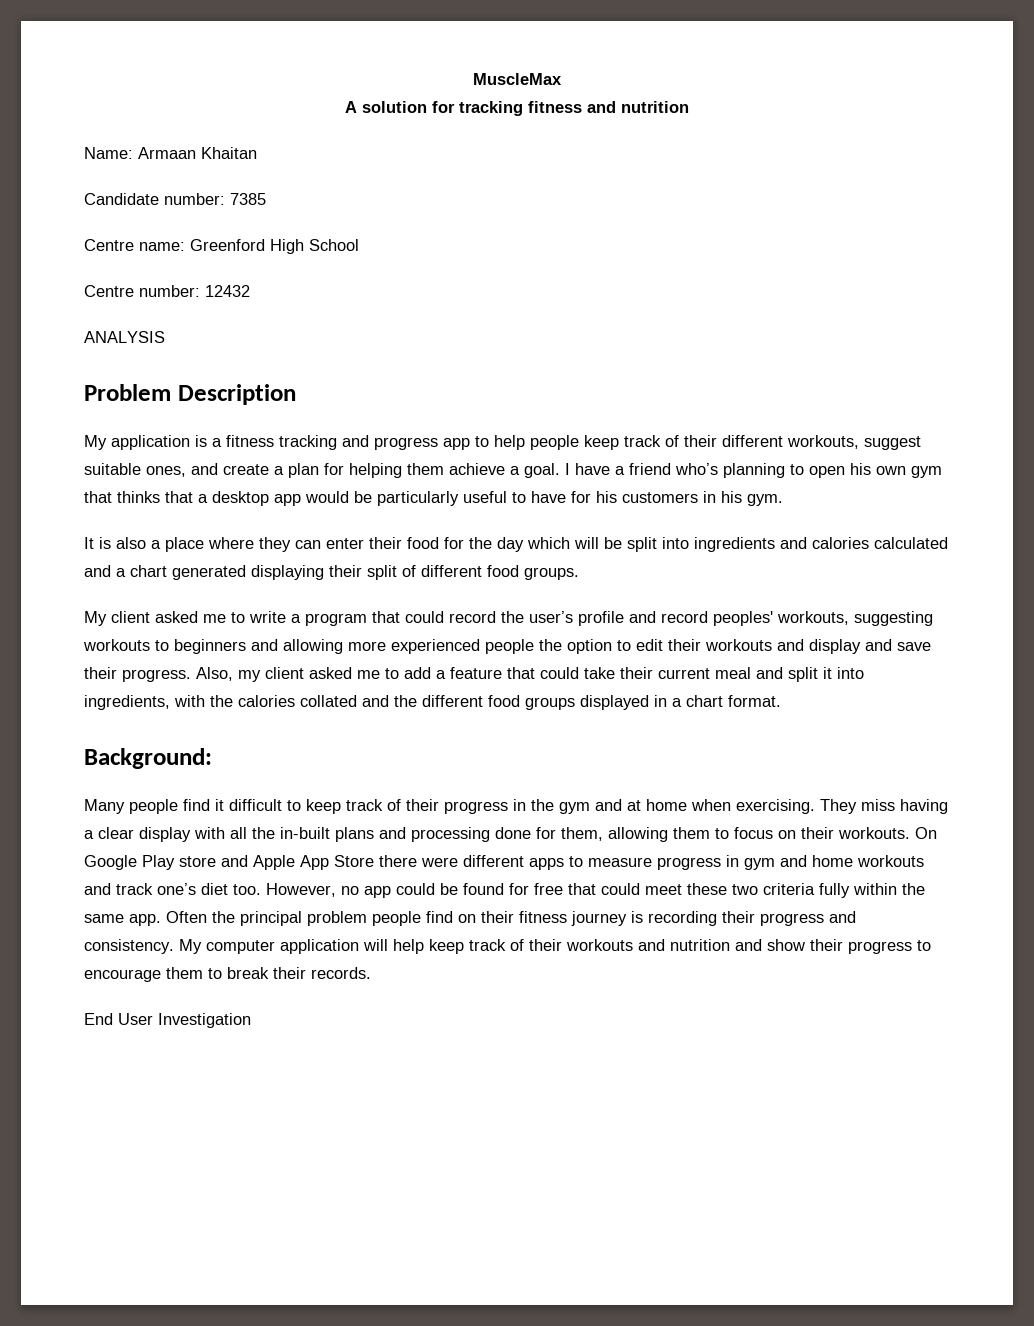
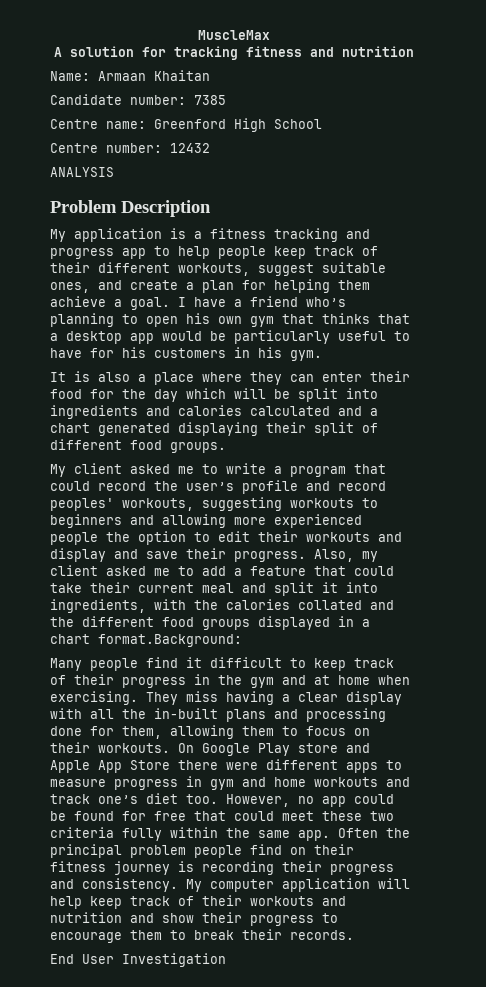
[728,695,781,707] [84,748,212,769] format. // Background: -> [98,634,242,647] format.Background:

